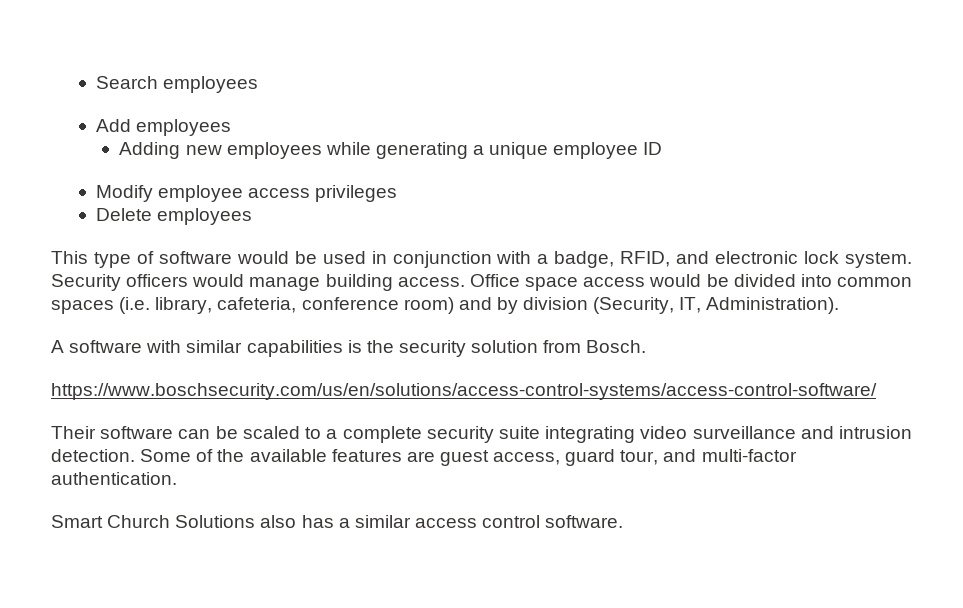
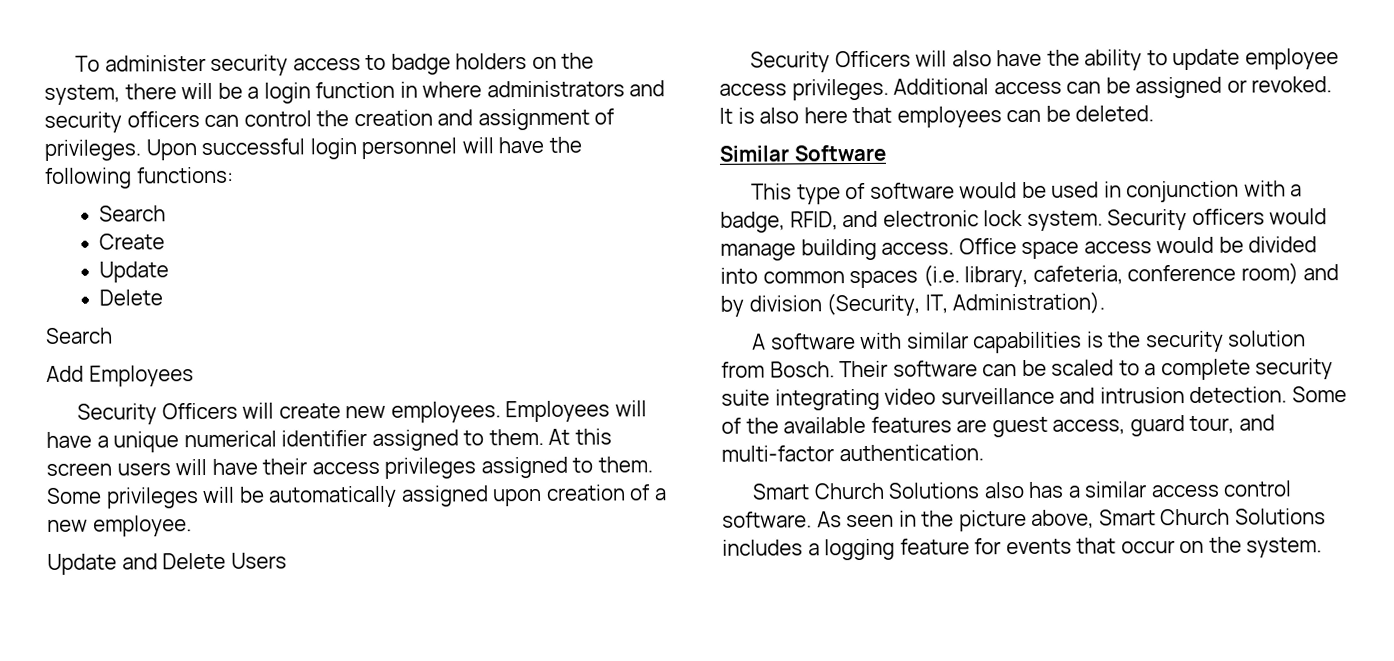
[95,76,258,93] [95,119,231,136] [119,142,663,159] [95,185,398,202] [95,208,252,225] Search employees // Add employees // Adding new employees while generating a unique employee ID // Modify employee access privileges // Delete employees -> [75,52,595,76] [44,80,666,105] [44,108,616,133] [44,136,582,161] [44,166,234,189] [99,205,167,222] [99,233,166,250] [99,261,170,283] [99,289,164,306] [45,327,113,344] [46,365,194,387] [77,400,647,425] [46,428,612,453] [46,456,653,479] [46,484,667,509] [47,515,192,537] [47,552,287,575] [750,48,1339,73] [719,76,1333,101] [719,105,1155,128] [719,144,886,162] To administer security access to badge holders on the system, there will be a login function in where administrators and security officers can control the creation and assignment of privileges. Upon successful login personnel will have the following functions: // Search // Create // Update // Delete // Search // Add Employees // Security Officers will create new employees. Employees will have a unique numerical identifier assigned to them. At this screen users will have their access privileges assigned to them. Some privileges will be automatically assigned upon creation of a new employee. // Update and Delete Users // Security Officers will also have the ability to update employee access privileges. Additional access can be assigned or revoked. It is also here that employees can be deleted. // Similar Software
[51,383,877,400] // https://www.boschsecurity.com/us/en/solutions/access-control-systems/access-control-software/ // -> (835, 369) none
(624, 521) none -> [816,508,1326,532] [722,536,1323,561] As seen in the picture above, Smart Church Solutions includes a logging feature for events that occur on the system.

